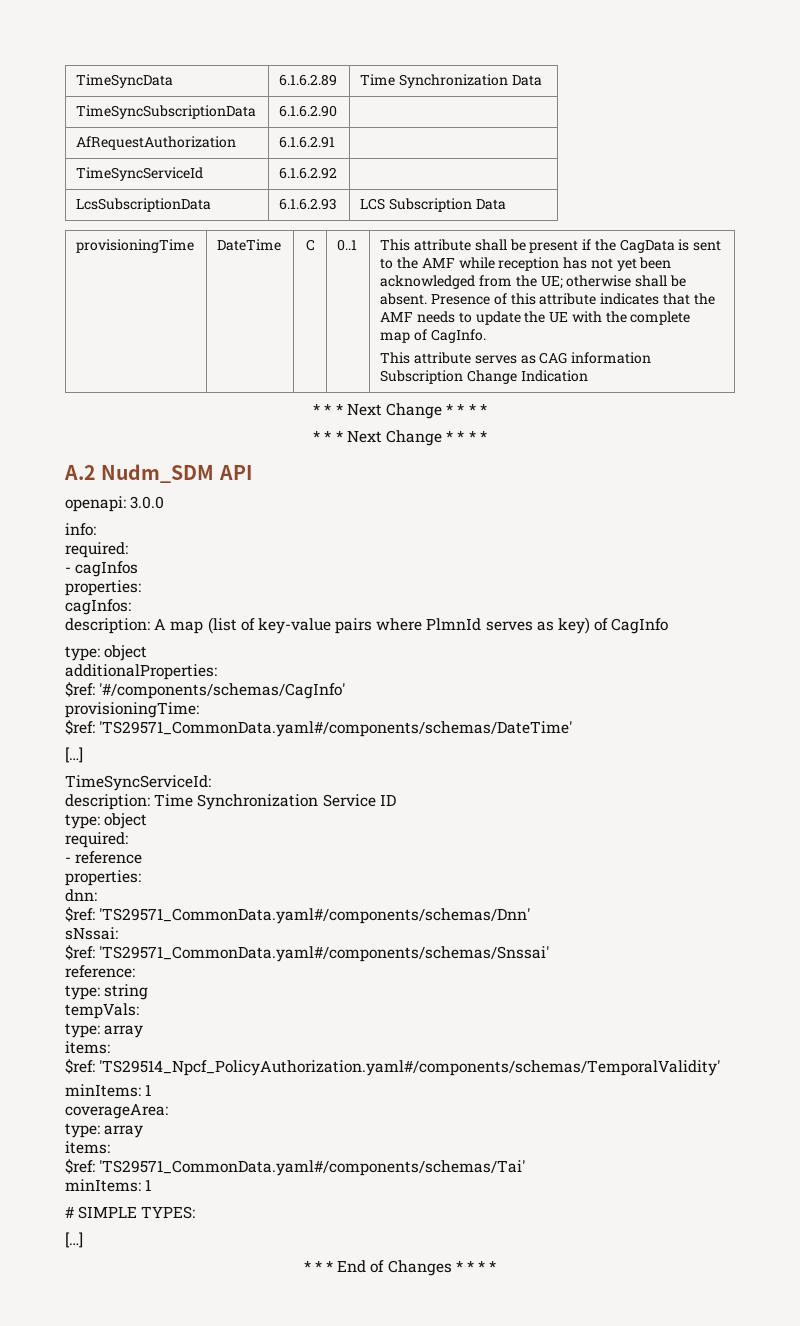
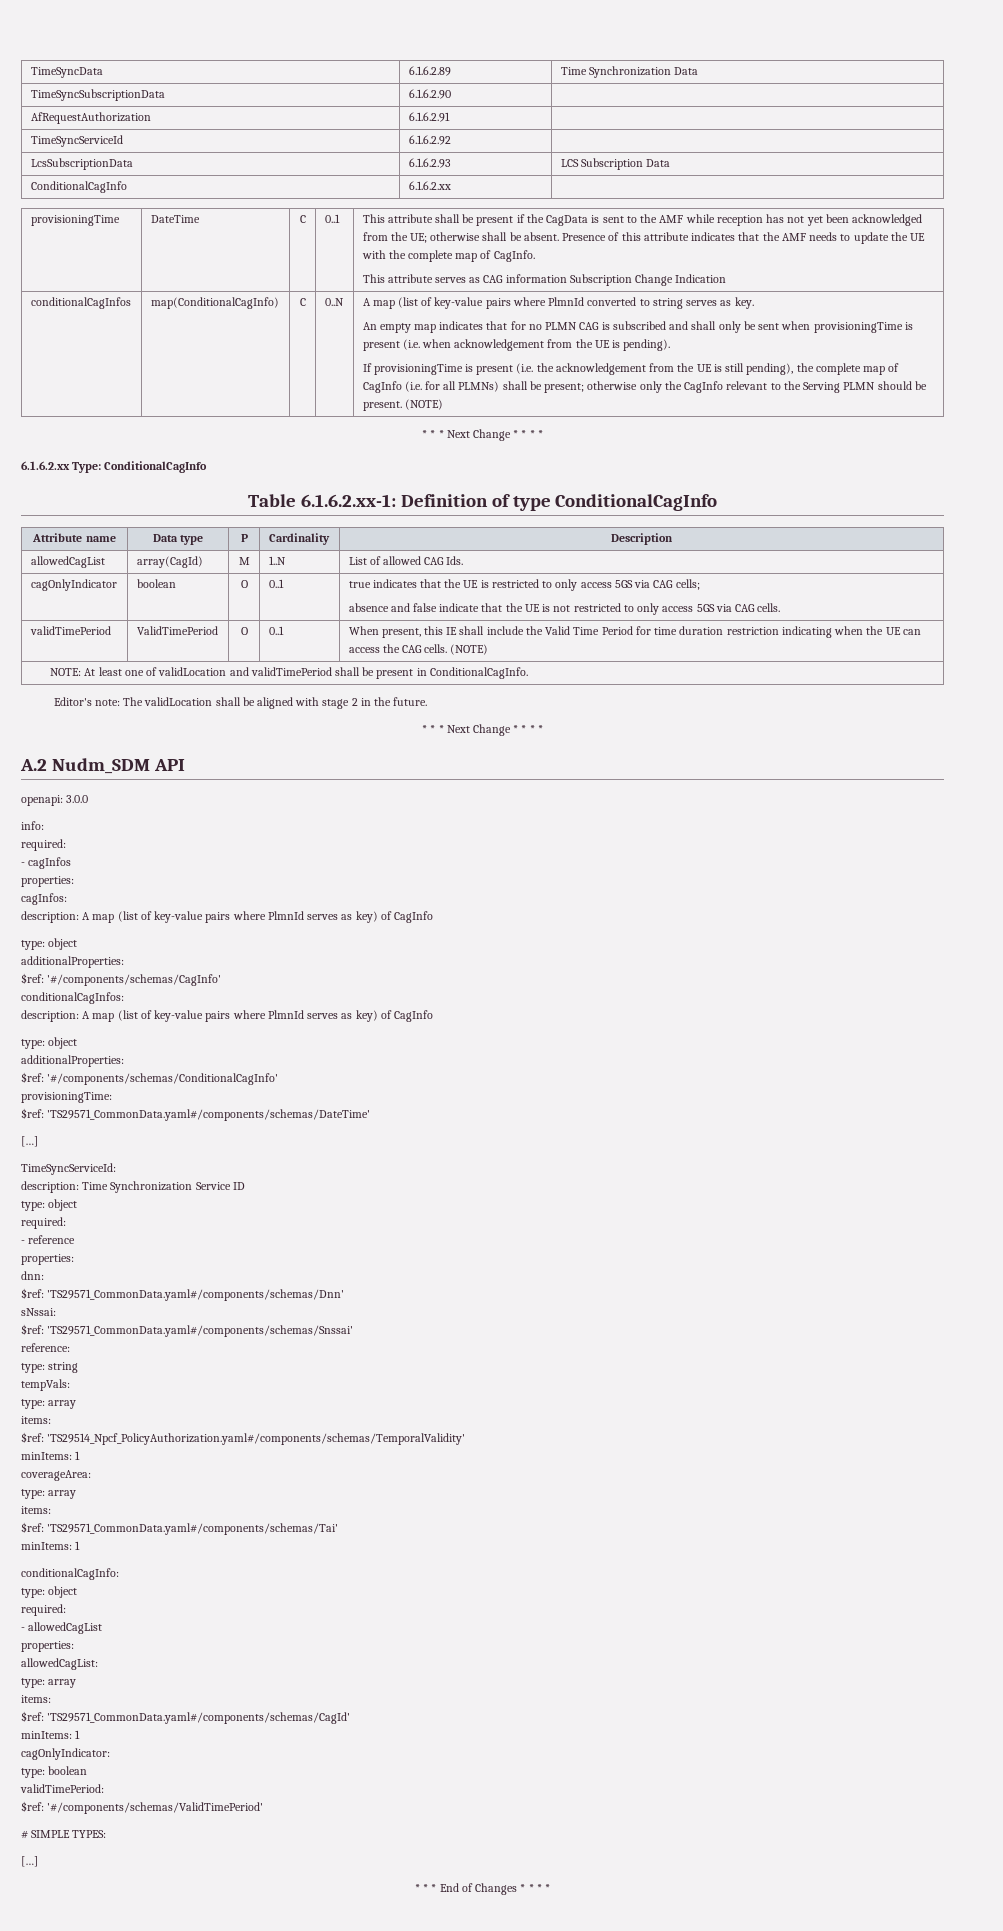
(506, 204) none -> [30,181,127,193] [408,181,451,190] // ConditionalCagInfo | 6.1.6.2.xx |
[313,403,487,419] // * * * Next Change * * * * -> [30,297,131,309] [150,297,279,309] [299,298,306,306] [324,298,344,306] [362,297,754,309] [362,321,913,333] [362,339,671,351] [362,363,900,375] [362,381,927,393] [362,399,443,411] [422,429,543,441] [21,461,208,473] [247,494,718,511] [32,533,116,542] [152,534,204,545] [240,534,248,542] [268,533,330,545] [611,533,673,545] [30,556,105,568] [136,556,203,568] [238,557,250,565] [268,556,286,565] [348,556,464,565] [30,579,117,591] [136,579,176,588] [240,580,248,588] [268,579,284,588] [348,579,700,591] [348,603,781,615] [29,626,111,635] [136,626,218,635] [240,627,248,635] [268,626,284,635] [348,626,921,638] [348,644,489,655] [50,667,528,679] [53,697,428,709] // conditionalCagInfos | map(ConditionalCagInfo) | C | 0..N | A map (list of key-value pairs where PlmnId converted to string serves as key. // An empty map indicates that for no PLMN CAG is subscribed and shall only be sent when provisioningTime is present (i.e. when acknowledgement from the UE is pending). // If provisioningTime is present (i.e. the acknowledgement from the UE is still pending), the complete map of CagInfo (i.e. for all PLMNs) shall be present; otherwise only the CagInfo relevant to the Serving PLMN should be present. (NOTE) // * * * Next Change * * * * // 6.1.6.2.xx Type: ConditionalCagInfo // Table 6.1.6.2.xx-1: Definition of type ConditionalCagInfo // Attribute name | Data type | P | Cardinality | Description // allowedCagList | array(CagId) | M | 1..N | List of allowed CAG Ids. // cagOnlyIndicator | boolean | O | 0..1 | true indicates that the UE is restricted to only access 5GS via CAG cells; // absence and false indicate that the UE is not restricted to only access 5GS via CAG cells. // validTimePeriod | ValidTimePeriod | O | 0..1 | When present, this IE shall include the Valid Time Period for time duration restriction indicating when the UE can access the CAG cells. (NOTE) // NOTE: At least one of validLocation and validTimePeriod shall be present in ConditionalCagInfo. // Editor's note: The validLocation shall be aligned with stage 2 in the future.
(346, 691) none -> [21,992,124,1004] [21,1010,434,1022] [21,1037,78,1049] [21,1055,124,1067] [21,1072,279,1085] // conditionalCagInfos: // description: A map (list of key-value pairs where PlmnId serves as key) of CagInfo // type: object // additionalProperties: // $ref: '#/components/schemas/ConditionalCagInfo'
(152, 1185) none -> [21,1568,119,1580] [21,1586,78,1598] [21,1604,66,1616] [21,1622,103,1634] [21,1641,74,1652] [21,1658,98,1670] [21,1678,77,1688] [21,1695,51,1703] [21,1711,351,1724] [21,1730,81,1739] [21,1748,110,1760] [21,1766,88,1778] [20,1784,104,1793] [21,1801,264,1814] // conditionalCagInfo: // type: object // required: // - allowedCagList // properties: // allowedCagList: // type: array // items: // $ref: 'TS29571_CommonData.yaml#/components/schemas/CagId' // minItems: 1 // cagOnlyIndicator: // type: boolean // validTimePeriod: // $ref: '#/components/schemas/ValidTimePeriod'

